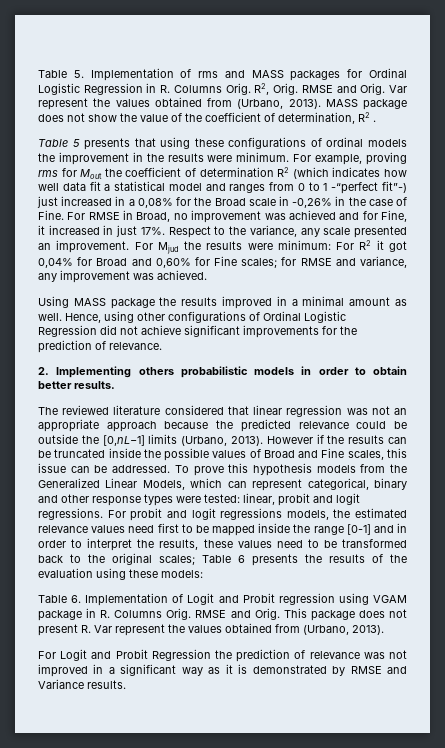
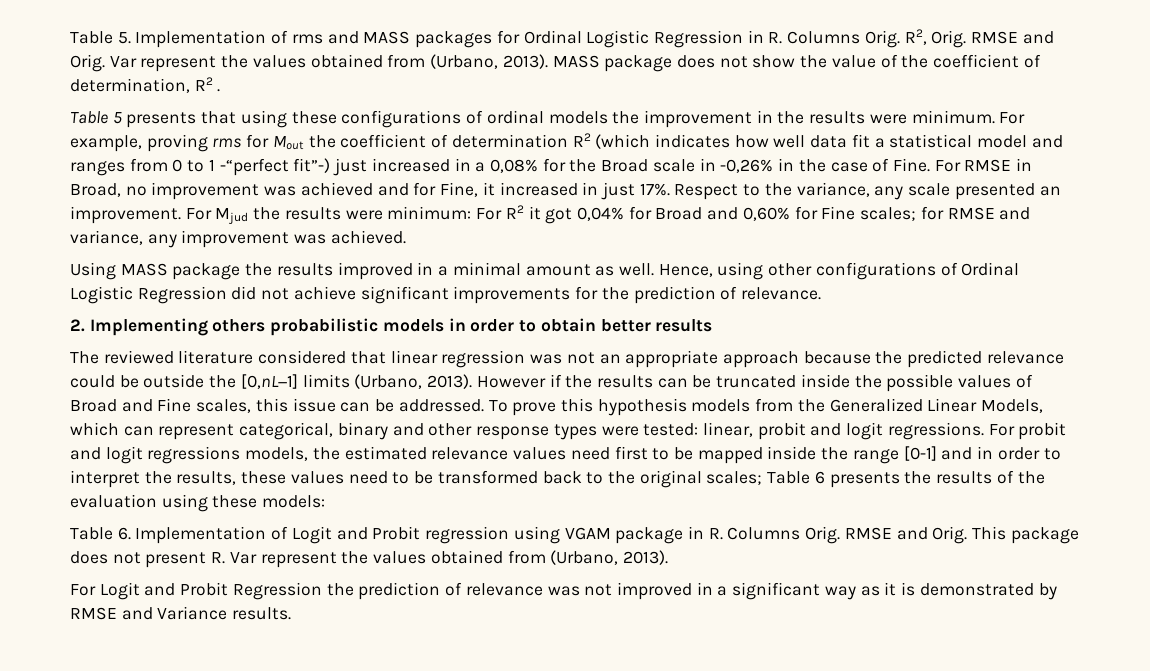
[74,381,115,389] results. -> [655,319,713,332] results

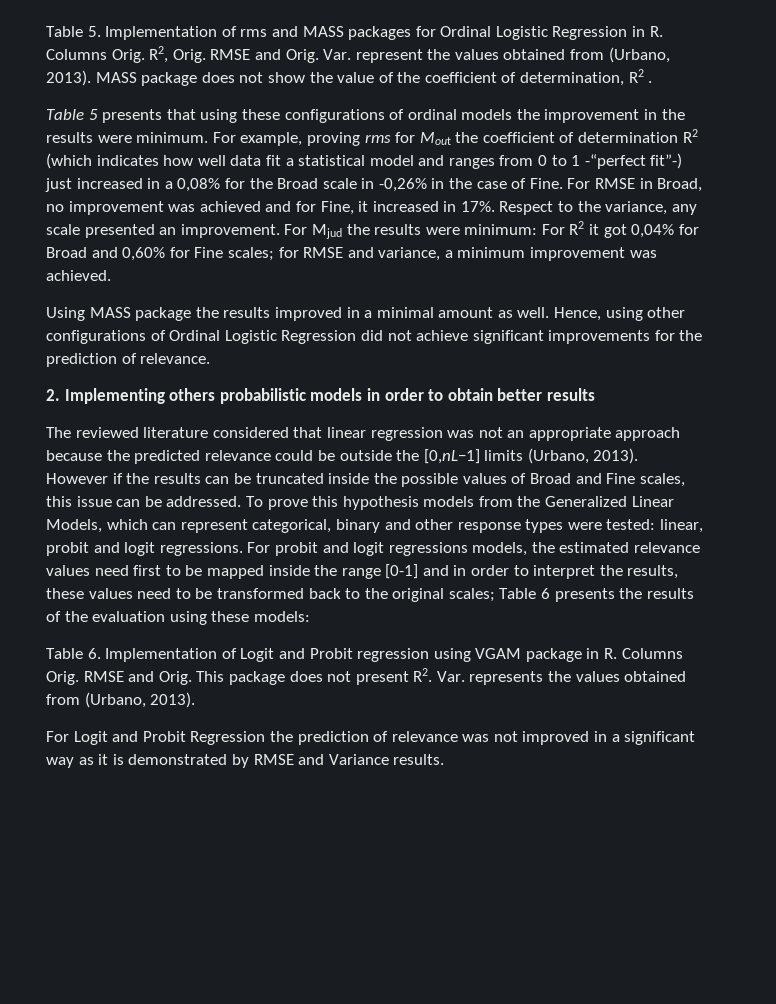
[109,56,137,68] Var -> [323,49,352,60] Var.
[600,182,635,200] just -> (457, 206) none
[147,234,177,248] any -> [444,247,526,258] a minimum
[211,552,337,568] R. Var represent -> [413,668,544,685] R2. Var. represents

